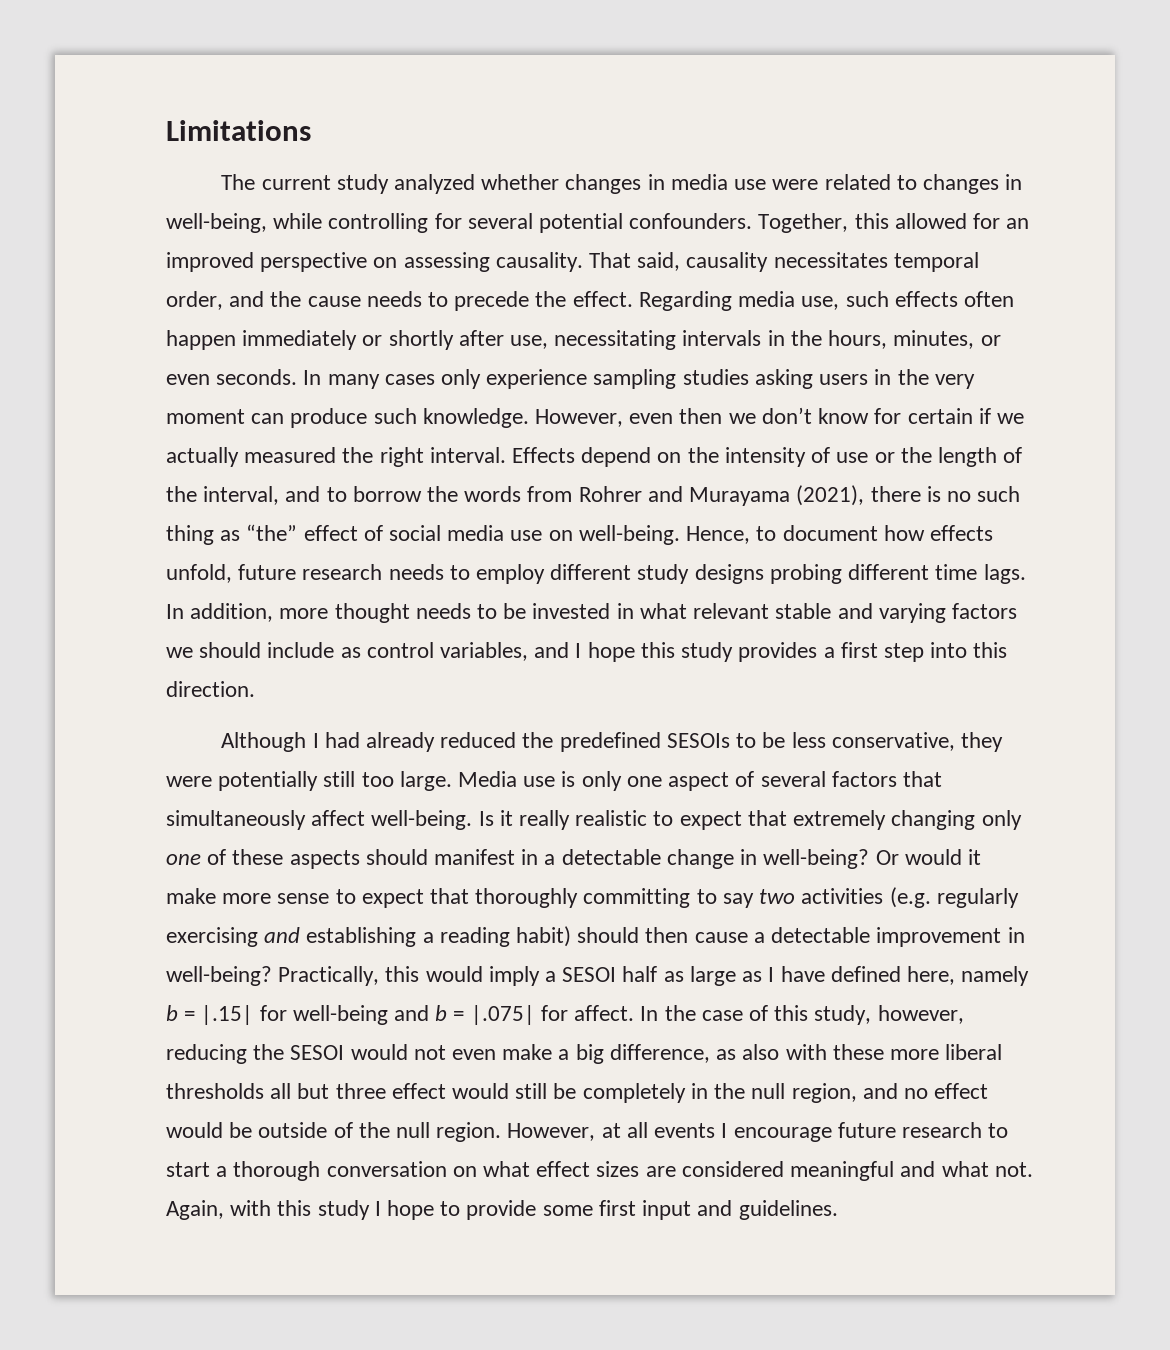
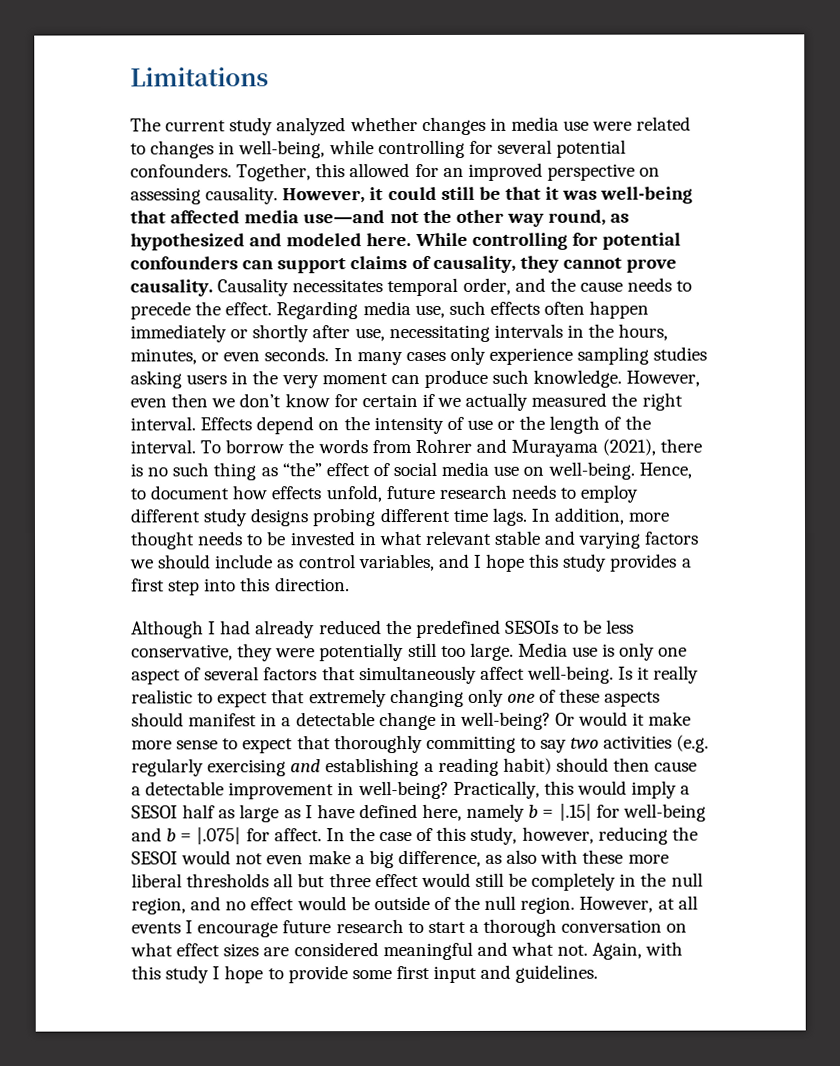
[589,252,769,272] That said, causality -> [282,186,694,204] [130,209,630,227] [130,232,681,251] [130,255,678,274] [130,278,290,297] However, it could still be that it was well-being that affected media use—and not the other way round, as hypothesized and modeled here. While controlling for potential confounders can support claims of causality, they cannot prove causality. Causality
[203,486,347,505] interval, and to -> [130,439,222,454] interval. To

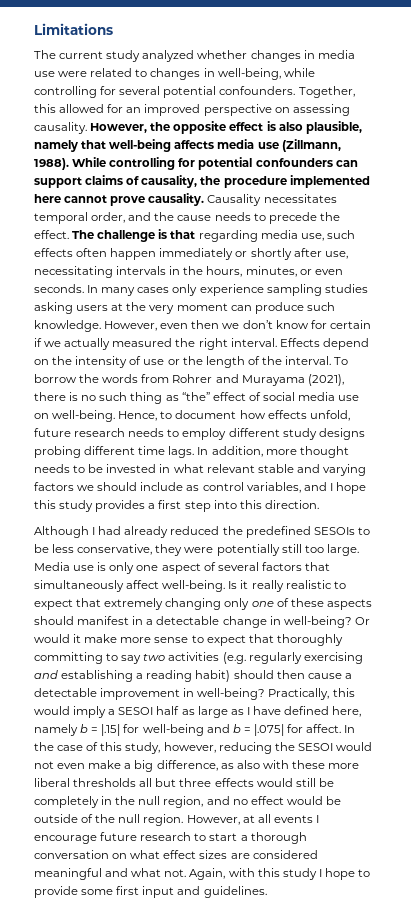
[369,186,694,204] [130,209,630,227] [130,233,412,251] it could still be that it was well-being that affected media use—and not the other way round, as hypothesized and modeled here. -> [150,121,362,134] [34,139,341,152] [34,158,69,170] the opposite effect is also plausible, namely that well-being affects media use (Zillmann, 1988).
[519,255,559,273] they -> [200,175,370,188] [34,194,61,203] the procedure implemented here
[276,301,359,320] Regarding -> [72,229,258,242] The challenge is that regarding
[231,371,249,385] in -> [111,303,124,311] at
[374,874,419,888] effect -> [214,778,254,787] effects

